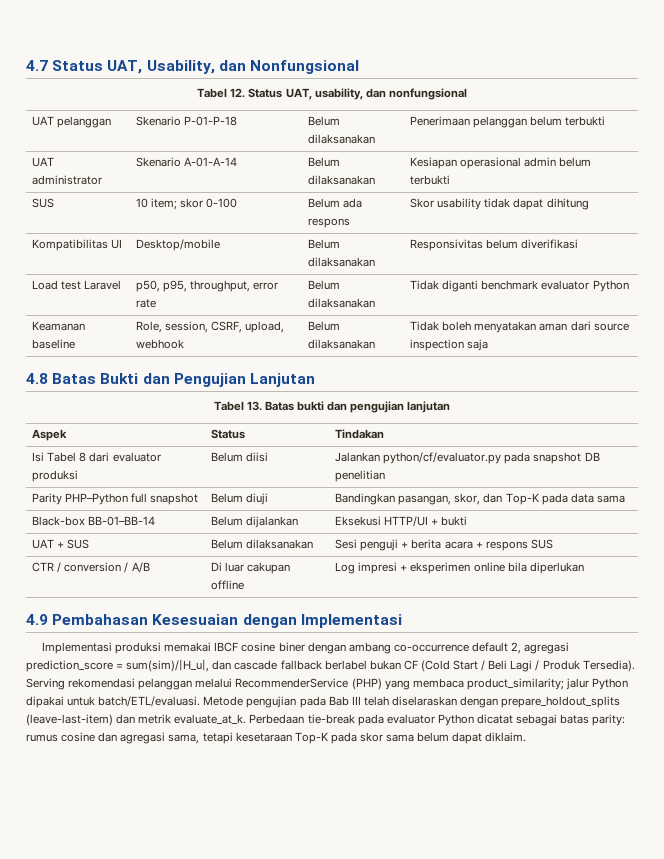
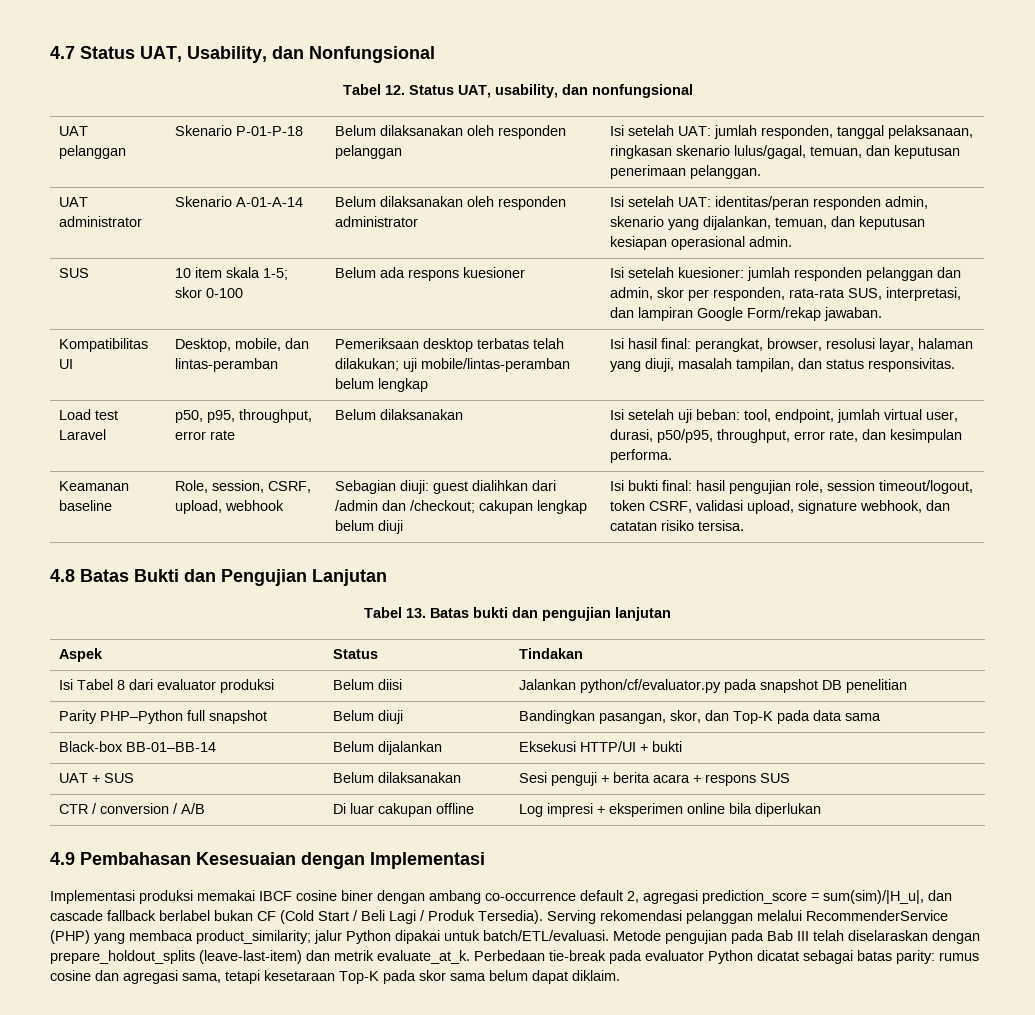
[410,116,606,128] | Penerimaan pelanggan belum terbukti -> [466,125,566,139] [334,145,402,159] [609,125,973,139] [609,145,960,159] [609,165,761,179] oleh responden pelanggan | Isi setelah UAT: jumlah responden, tanggal pelaksanaan, ringkasan skenario lulus/gagal, temuan, dan keputusan penerimaan pelanggan.
[410,157,592,169] [410,175,451,185] | Kesiapan operasional admin belum terbukti -> [466,196,566,210] [334,216,418,227] [609,196,928,210] [609,216,925,230] [609,236,792,250] oleh responden administrator | Isi setelah UAT: identitas/peran responden admin, skenario yang dijalankan, temuan, dan keputusan kesiapan operasional admin.
[151,198,178,210] item; -> [194,267,288,280] item skala 1-5;
[410,198,589,210] [32,239,123,251] [136,239,221,251] [308,239,341,249] [308,257,376,267] [410,239,579,251] | Skor usability tidak dapat dihitung // Kompatibilitas UI | Desktop/mobile | Belum dilaksanakan | Responsivitas belum diverifikasi -> [462,267,525,278] [609,267,961,281] [609,287,961,301] [609,307,882,321] [58,338,148,352] [58,359,73,369] [174,338,309,352] [174,358,278,372] [334,338,564,352] [334,358,570,372] [334,378,428,392] [609,338,973,352] [609,358,955,372] kuesioner | Isi setelah kuesioner: jumlah responden pelanggan dan admin, skor per responden, rata-rata SUS, interpretasi, dan lampiran Google Form/rekap jawaban. // Kompatibilitas UI | Desktop, mobile, dan lintas-peramban | Pemeriksaan desktop terbatas telah dilakukan; uji mobile/lintas-peramban belum lengkap | Isi hasil final: perangkat, browser, resolusi layar, halaman yang diuji, masalah tampilan, dan status responsivitas.
[410,280,629,292] Tidak diganti benchmark evaluator Python -> [609,409,958,423] [609,429,962,443] [609,449,672,463] Isi setelah uji beban: tool, endpoint, jumlah virtual user, durasi, p50/p95, throughput, error rate, dan kesimpulan performa.
[308,321,341,331] [308,339,376,349] [410,321,629,333] [410,339,489,351] Belum dilaksanakan | Tidak boleh menyatakan aman dari source inspection saja -> [334,480,556,494] [334,500,587,514] [334,520,403,534] [609,480,973,494] [609,500,950,514] [609,520,744,531] Sebagian diuji: guest dialihkan dari /admin dan /checkout; cakupan lengkap belum diuji | Isi bukti final: hasil pengujian role, session timeout/logout, token CSRF, validasi upload, signature webhook, dan catatan risiko tersisa.

